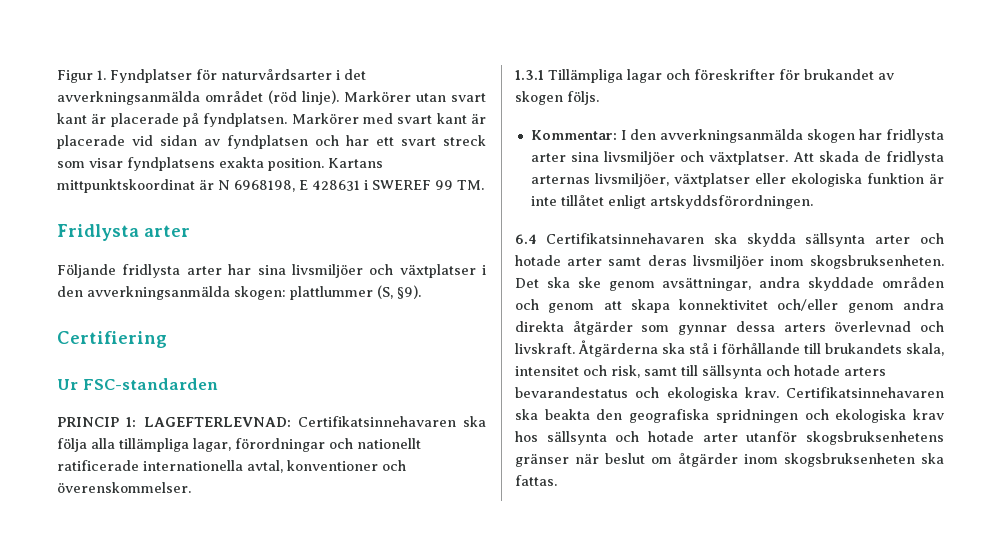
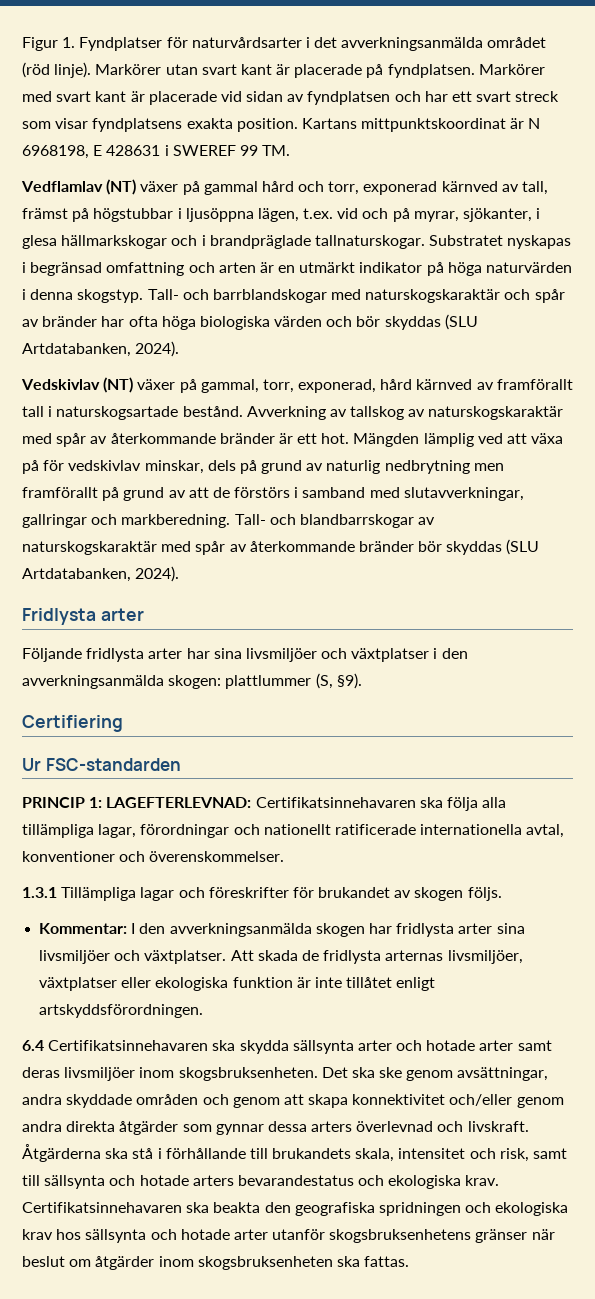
(484, 185) none -> [21,179,549,195] [22,208,541,222] [22,235,572,249] [22,262,573,276] [22,289,565,303] [22,314,478,330] [22,341,180,357] [21,377,573,393] [22,406,564,420] [22,433,564,447] [22,460,504,474] [22,487,524,501] [22,514,436,528] [22,539,540,555] [22,566,180,582] // Vedflamlav (NT) växer på gammal hård och torr, exponerad kärnved av tall, främst på högstubbar i ljusöppna lägen, t.ex. vid och på myrar, sjökanter, i glesa hällmarkskogar och i brandpräglade tallnaturskogar. Substratet nyskapas i begränsad omfattning och arten är en utmärkt indikator på höga naturvärden i denna skogstyp. Tall- och barrblandskogar med naturskogskaraktär och spår av bränder har ofta höga biologiska värden och bör skyddas (SLU Artdatabanken, 2024). // Vedskivlav (NT) växer på gammal, torr, exponerad, hård kärnved av framförallt tall i naturskogsartade bestånd. Avverkning av tallskog av naturskogskaraktär med spår av återkommande bränder är ett hot. Mängden lämplig ved att växa på för vedskivlav minskar, dels på grund av naturlig nedbrytning men framförallt på grund av att de förstörs i samband med slutavverkningar, gallringar och markberedning. Tall- och blandbarrskogar av naturskogskaraktär med spår av återkommande bränder bör skyddas (SLU Artdatabanken, 2024).

